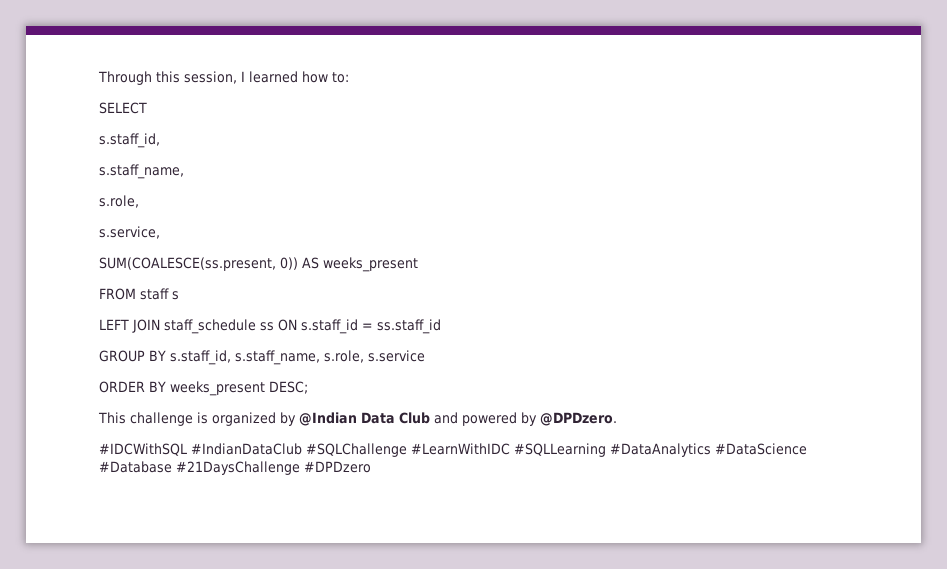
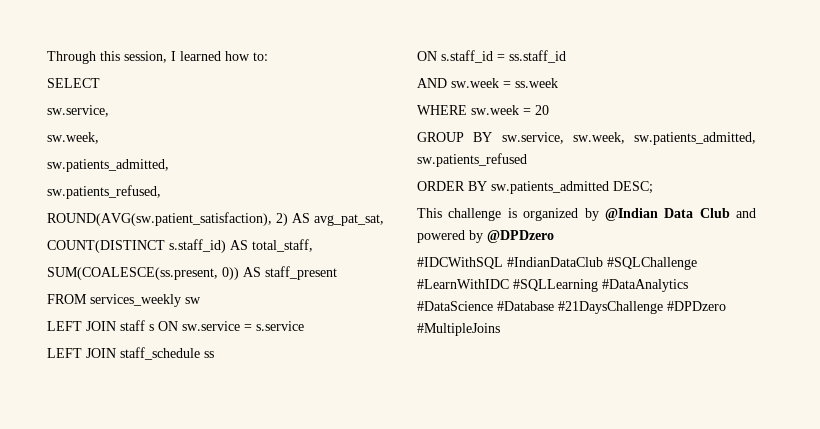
[99,133,160,148] [99,164,184,179] [99,195,139,208] [99,226,160,239] s.staff_id, // s.staff_name, // s.role, // s.service, -> [47,105,109,117] [47,132,99,144] [47,159,169,172] [47,185,161,199] [47,212,384,226] [47,239,313,253] sw.service, // sw.week, // sw.patients_admitted, // sw.patients_refused, // ROUND(AVG(sw.patient_satisfaction), 2) AS avg_pat_sat, // COUNT(DISTINCT s.staff_id) AS total_staff,
[323,257,418,272] weeks_present -> [265,266,337,280] staff_present
[140,288,179,300] staff s -> [90,294,201,307] [47,320,304,331] services_weekly sw // LEFT JOIN staff s ON sw.service = s.service
(274, 326) none -> (214, 354) //
[99,350,425,365] GROUP BY s.staff_id, s.staff_name, s.role, s.service -> [417,78,558,88] [417,105,549,115] [417,132,756,145] [417,153,527,167] AND sw.week = ss.week // WHERE sw.week = 20 // GROUP BY sw.service, sw.week, sw.patients_admitted, sw.patients_refused
[170,381,265,396] weeks_present -> [491,181,609,194] sw.patients_admitted
[540,412,617,426] @DPDzero. -> [487,230,554,243] @DPDzero
(371, 467) none -> [417,323,500,336] #MultipleJoins

